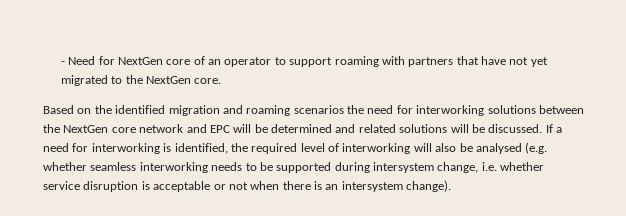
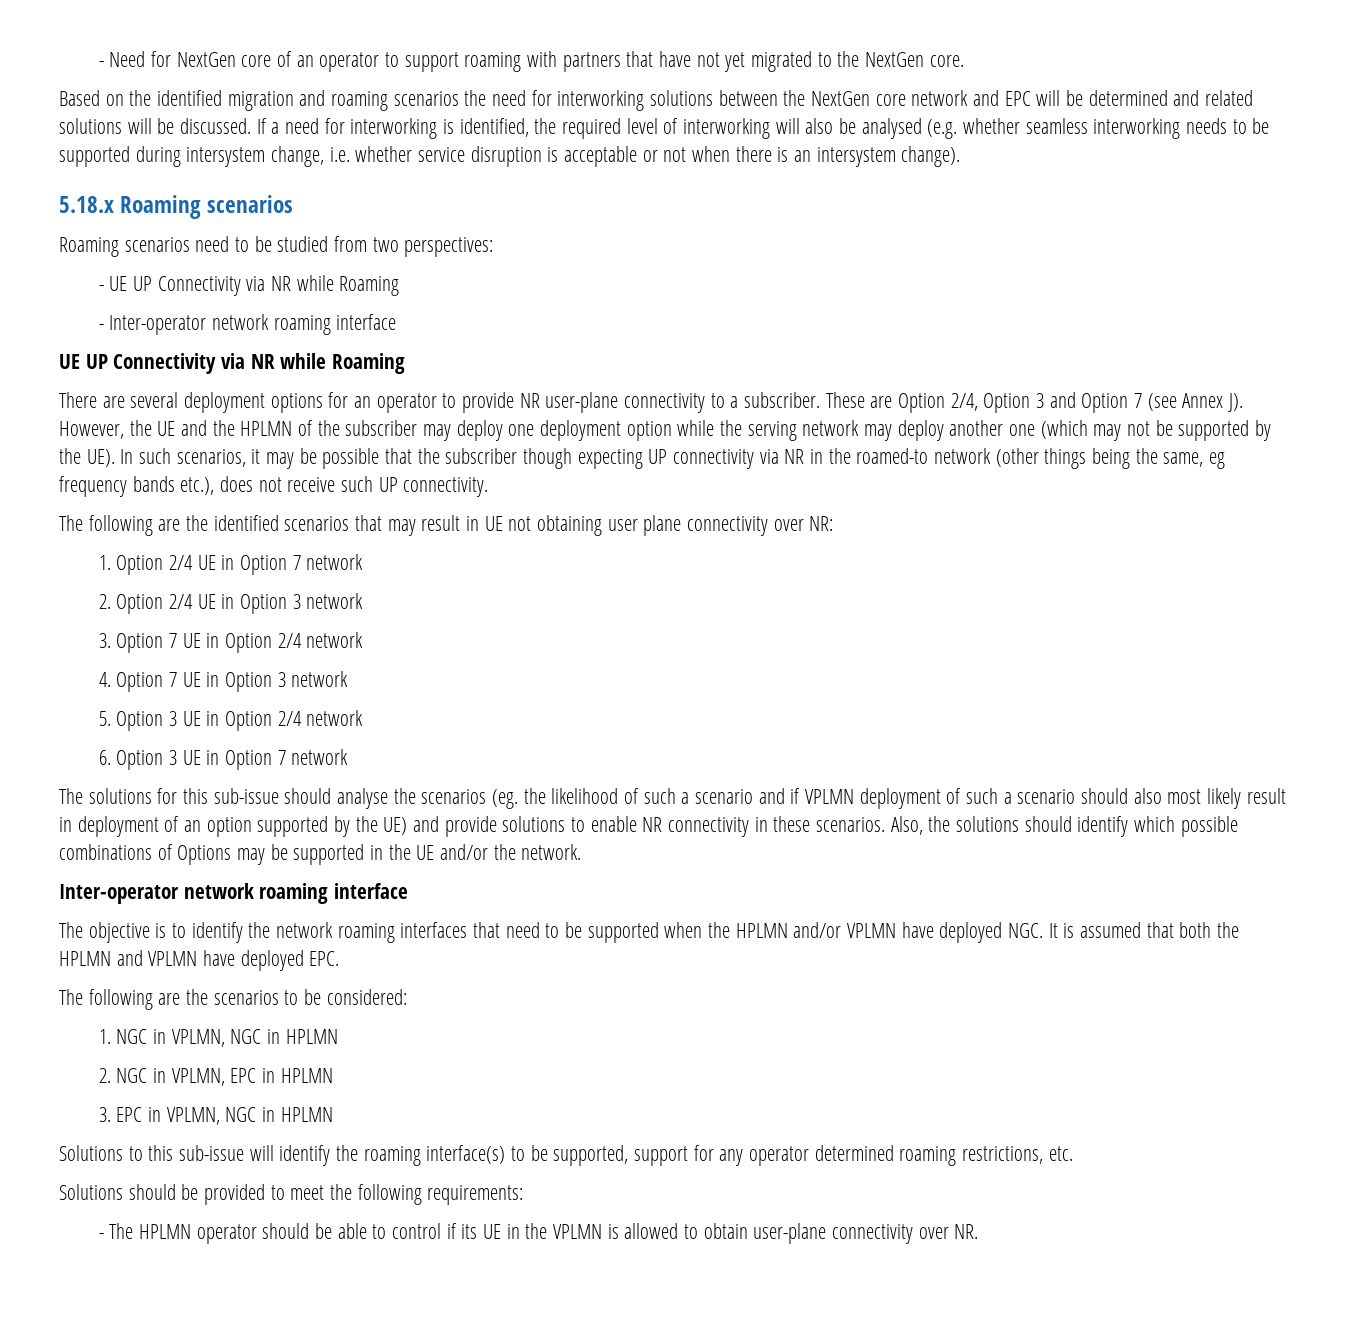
(452, 186) none -> [59,195,294,219] [59,236,494,257] [98,275,400,296] [98,314,397,335] [59,353,406,374] [59,392,1244,413] [59,420,1272,441] [59,448,1226,469] [59,476,489,497] [59,515,834,536] [98,554,364,575] [98,593,364,614] [98,632,364,653] [98,671,349,692] [98,710,364,731] [98,749,349,770] [59,788,1286,809] [59,816,1238,837] [59,844,582,865] [59,883,409,904] [59,922,1240,943] [59,950,340,971] [59,989,407,1010] [98,1029,338,1047] [98,1068,333,1086] [98,1107,333,1125] [59,1145,1073,1166] [59,1184,524,1205] [98,1223,979,1244] // 5.18.x Roaming scenarios // Roaming scenarios need to be studied from two perspectives: // - UE UP Connectivity via NR while Roaming // - Inter-operator network roaming interface // UE UP Connectivity via NR while Roaming // There are several deployment options for an operator to provide NR user-plane connectivity to a subscriber. These are Option 2/4, Option 3 and Option 7 (see Annex J). However, the UE and the HPLMN of the subscriber may deploy one deployment option while the serving network may deploy another one (which may not be supported by the UE). In such scenarios, it may be possible that the subscriber though expecting UP connectivity via NR in the roamed-to network (other things being the same, eg frequency bands etc.), does not receive such UP connectivity. // The following are the identified scenarios that may result in UE not obtaining user plane connectivity over NR: // 1. Option 2/4 UE in Option 7 network // 2. Option 2/4 UE in Option 3 network // 3. Option 7 UE in Option 2/4 network // 4. Option 7 UE in Option 3 network // 5. Option 3 UE in Option 2/4 network // 6. Option 3 UE in Option 7 network // The solutions for this sub-issue should analyse the scenarios (eg. the likelihood of such a scenario and if VPLMN deployment of such a scenario should also most likely result in deployment of an option supported by the UE) and provide solutions to enable NR connectivity in these scenarios. Also, the solutions should identify which possible combinations of Options may be supported in the UE and/or the network. // Inter-operator network roaming interface // The objective is to identify the network roaming interfaces that need to be supported when the HPLMN and/or VPLMN have deployed NGC. It is assumed that both the HPLMN and VPLMN have deployed EPC. // The following are the scenarios to be considered: // 1. NGC in VPLMN, NGC in HPLMN // 2. NGC in VPLMN, EPC in HPLMN // 3. EPC in VPLMN, NGC in HPLMN // Solutions to this sub-issue will identify the roaming interface(s) to be supported, support for any operator determined roaming restrictions, etc. // Solutions should be provided to meet the following requirements: // - The HPLMN operator should be able to control if its UE in the VPLMN is allowed to obtain user-plane connectivity over NR.

